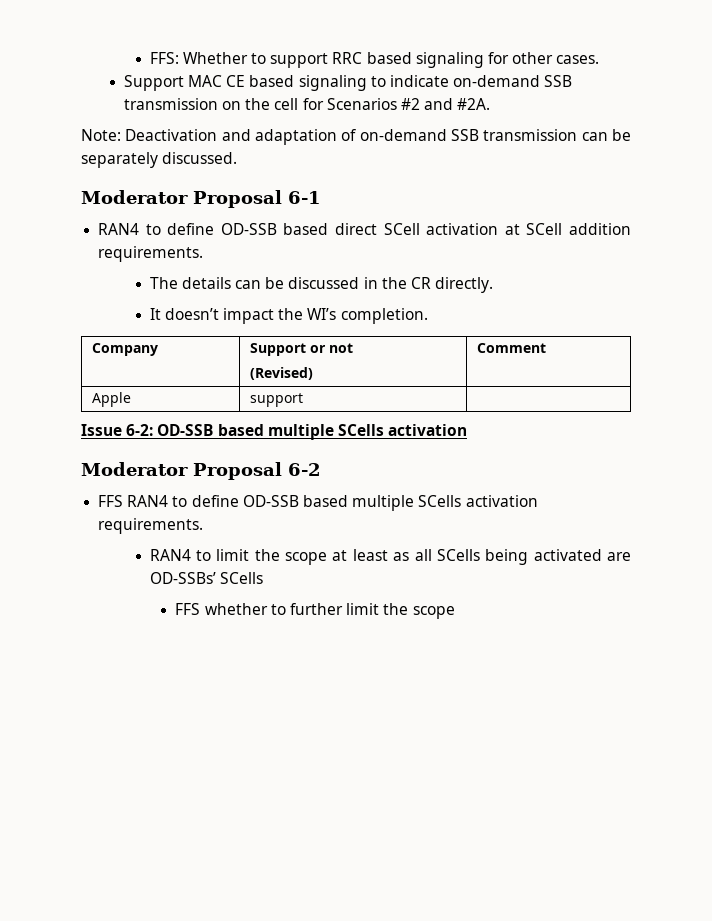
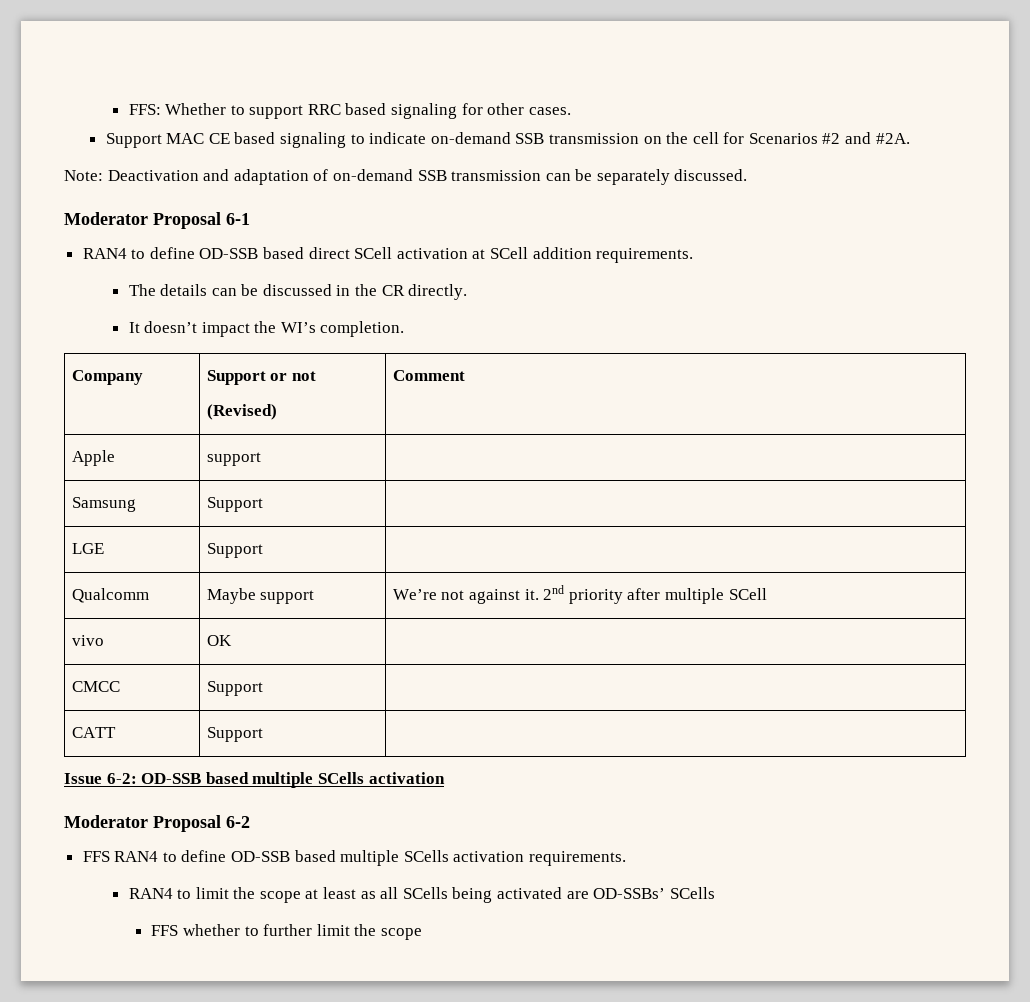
(303, 400) none -> [71,497,136,512] [206,497,263,512] [71,543,104,554] [206,543,263,558] [71,588,149,603] [206,588,315,604] [392,585,767,604] [71,635,104,646] [206,635,232,646] [71,681,120,692] [206,681,263,696] [71,727,116,738] [206,727,263,742] // Samsung | Support | // LGE | Support | // Qualcomm | Maybe support | We’re not against it. 2nd priority after multiple SCell // vivo | OK | // CMCC | Support | // CATT | Support |

